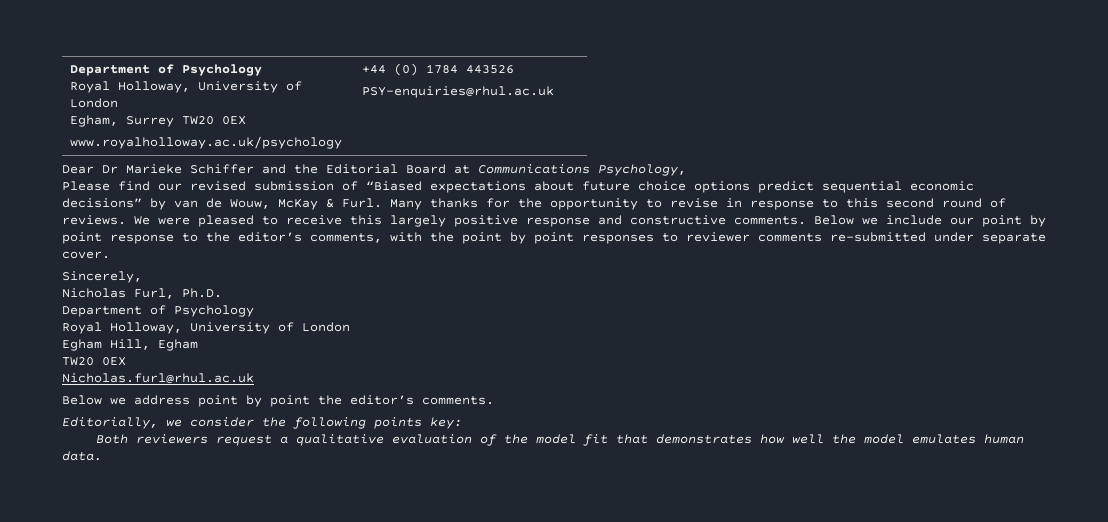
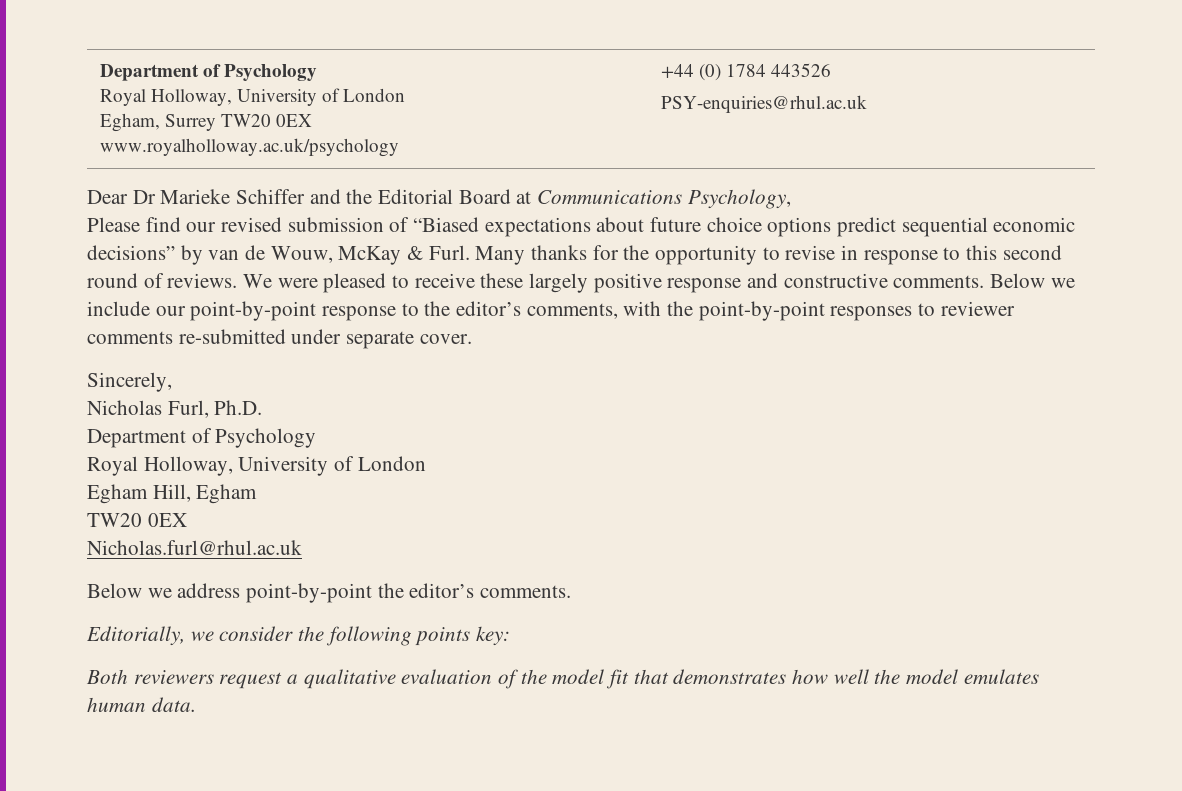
[350,215,382,225] this -> [480,273,524,288] these
[982,215,1046,227] [62,232,102,244] point by point -> [190,301,317,321] point-by-point
[462,232,574,244] point by point -> [698,301,825,321] point-by-point
[198,395,310,407] point by point -> [246,583,373,603] point-by-point

